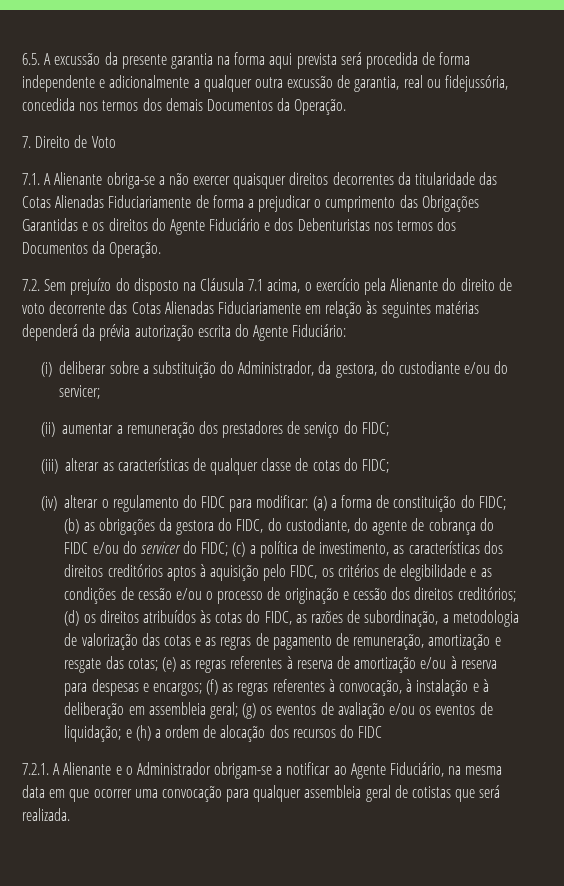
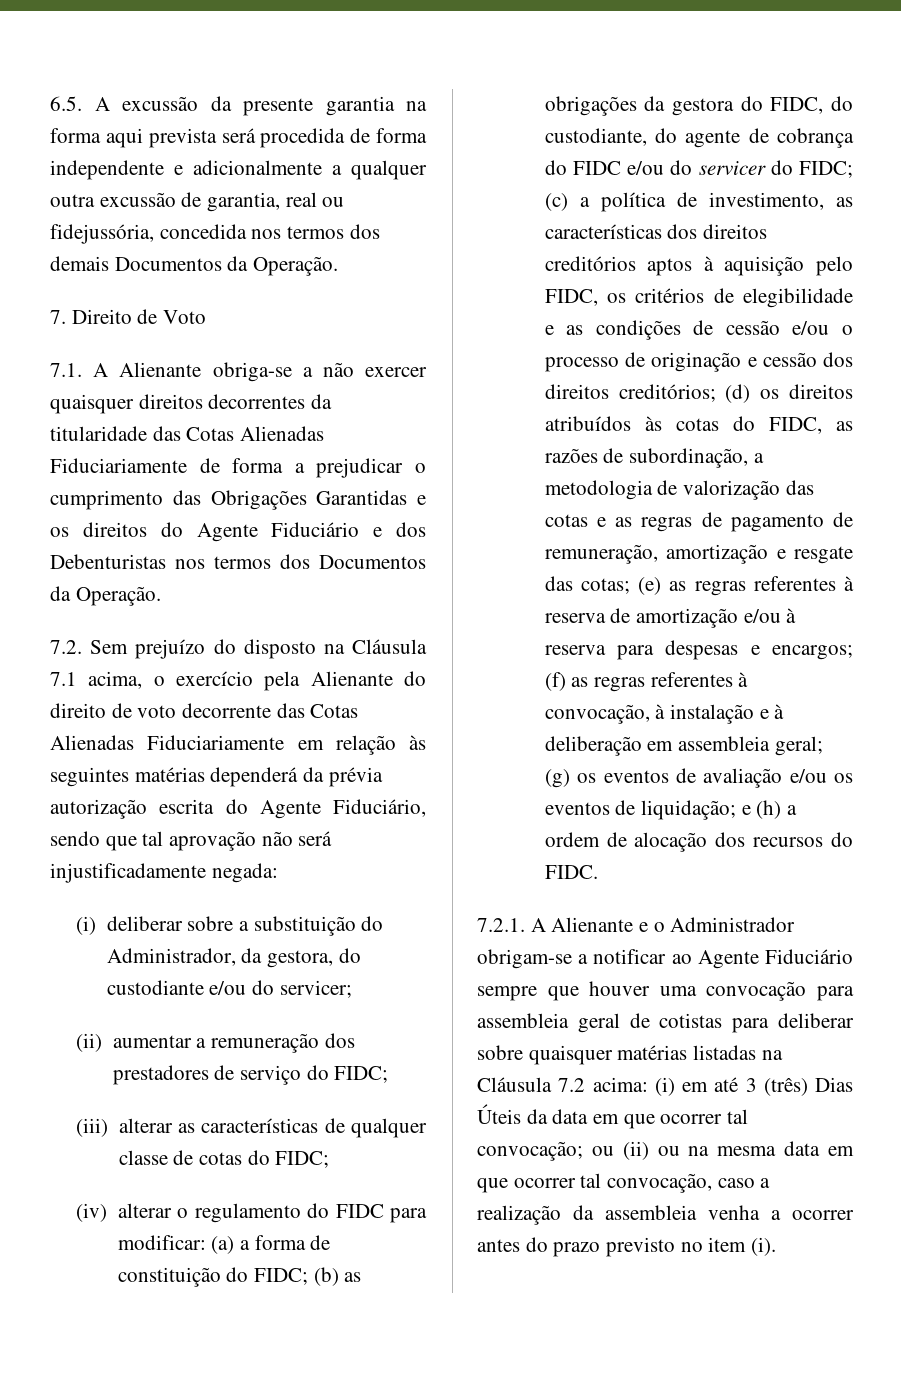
[292,324,347,337] Fiduciário: -> [333,799,426,817] [50,831,333,851] [50,863,278,883] Fiduciário, sendo que tal aprovação não será injustificadamente negada:
[358,726,383,738] FIDC -> [544,865,598,879] FIDC.
[390,762,445,777] Fiduciário, -> [765,949,853,964] [477,981,854,1001] [477,1013,854,1033] [477,1045,783,1065] [477,1077,853,1096] [477,1104,749,1129] [477,1141,680,1161] Fiduciário sempre que houver uma convocação para assembleia geral de cotistas para deliberar sobre quaisquer matérias listadas na Cláusula 7.2 acima: (i) em até 3 (três) Dias Úteis da data em que ocorrer tal convocação; ou (ii) ou
[134,785,501,802] [22,808,70,821] uma convocação para qualquer assembleia geral de cotistas que será realizada. -> [580,1173,771,1193] [477,1205,854,1225] [477,1237,777,1257] tal convocação, caso a realização da assembleia venha a ocorrer antes do prazo previsto no item (i).

